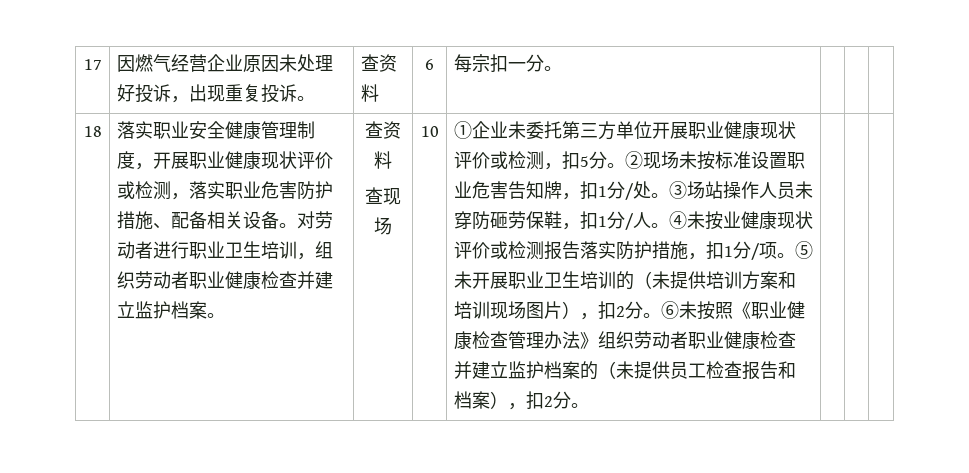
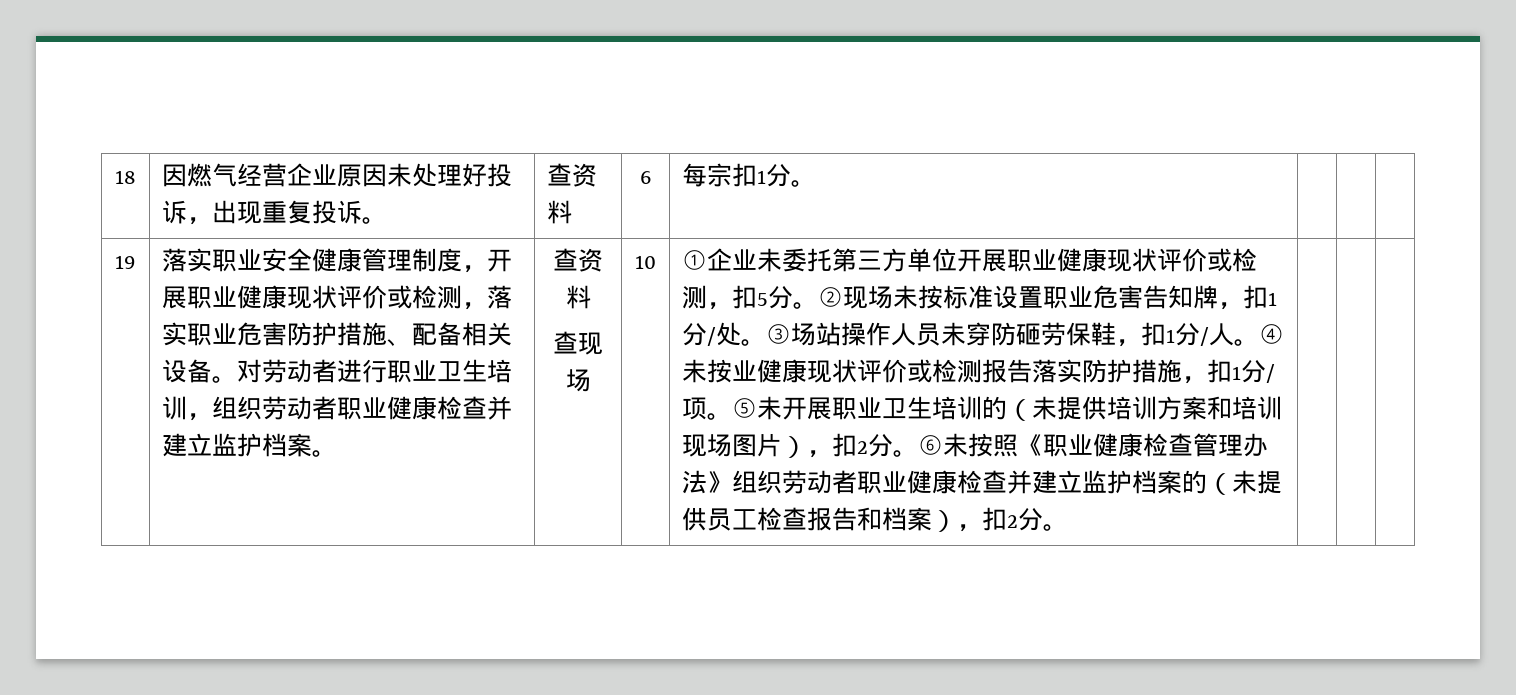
[83,59,102,70] 17 -> [115,170,136,184] 18
[507,62,526,70] 一 -> [757,170,767,184] 1
[83,126,102,137] 18 -> [115,255,136,269] 19

